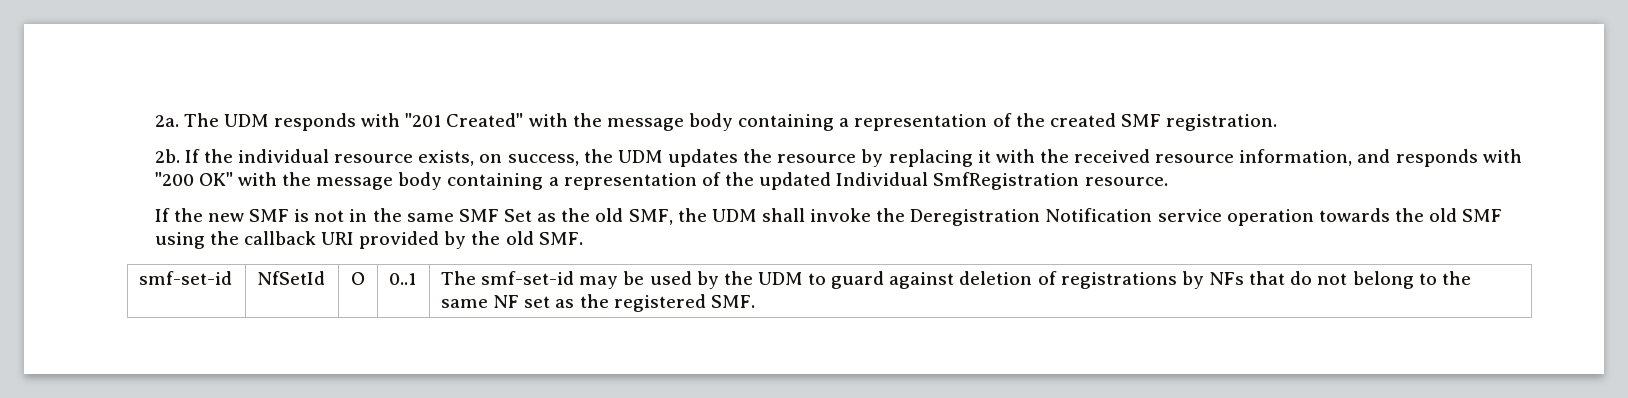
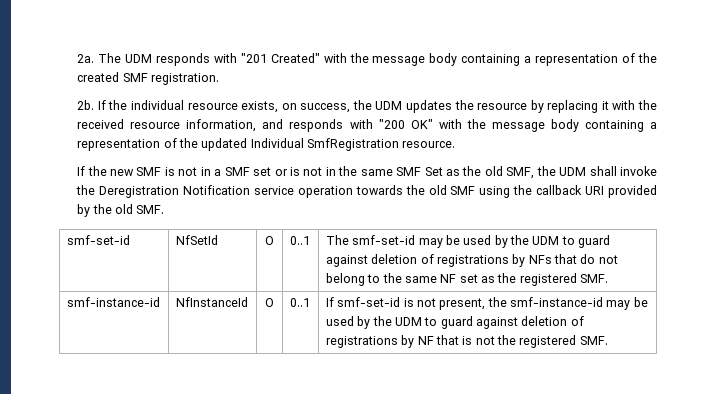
(368, 215) none -> [214,167,336,176] a SMF set or is not in
(755, 301) none -> [66,297,160,307] [175,297,248,307] [265,298,274,307] [289,298,310,307] [325,297,648,310] [325,316,584,329] [325,335,608,348] // smf-instance-id | NfInstanceId | O | 0..1 | If smf-set-id is not present, the smf-instance-id may be used by the UDM to guard against deletion of registrations by NF that is not the registered SMF.

